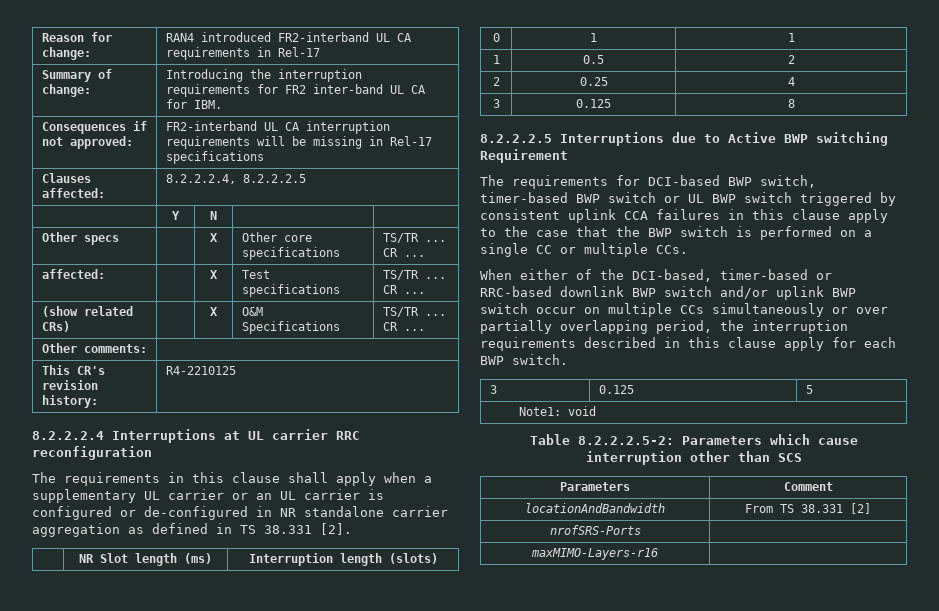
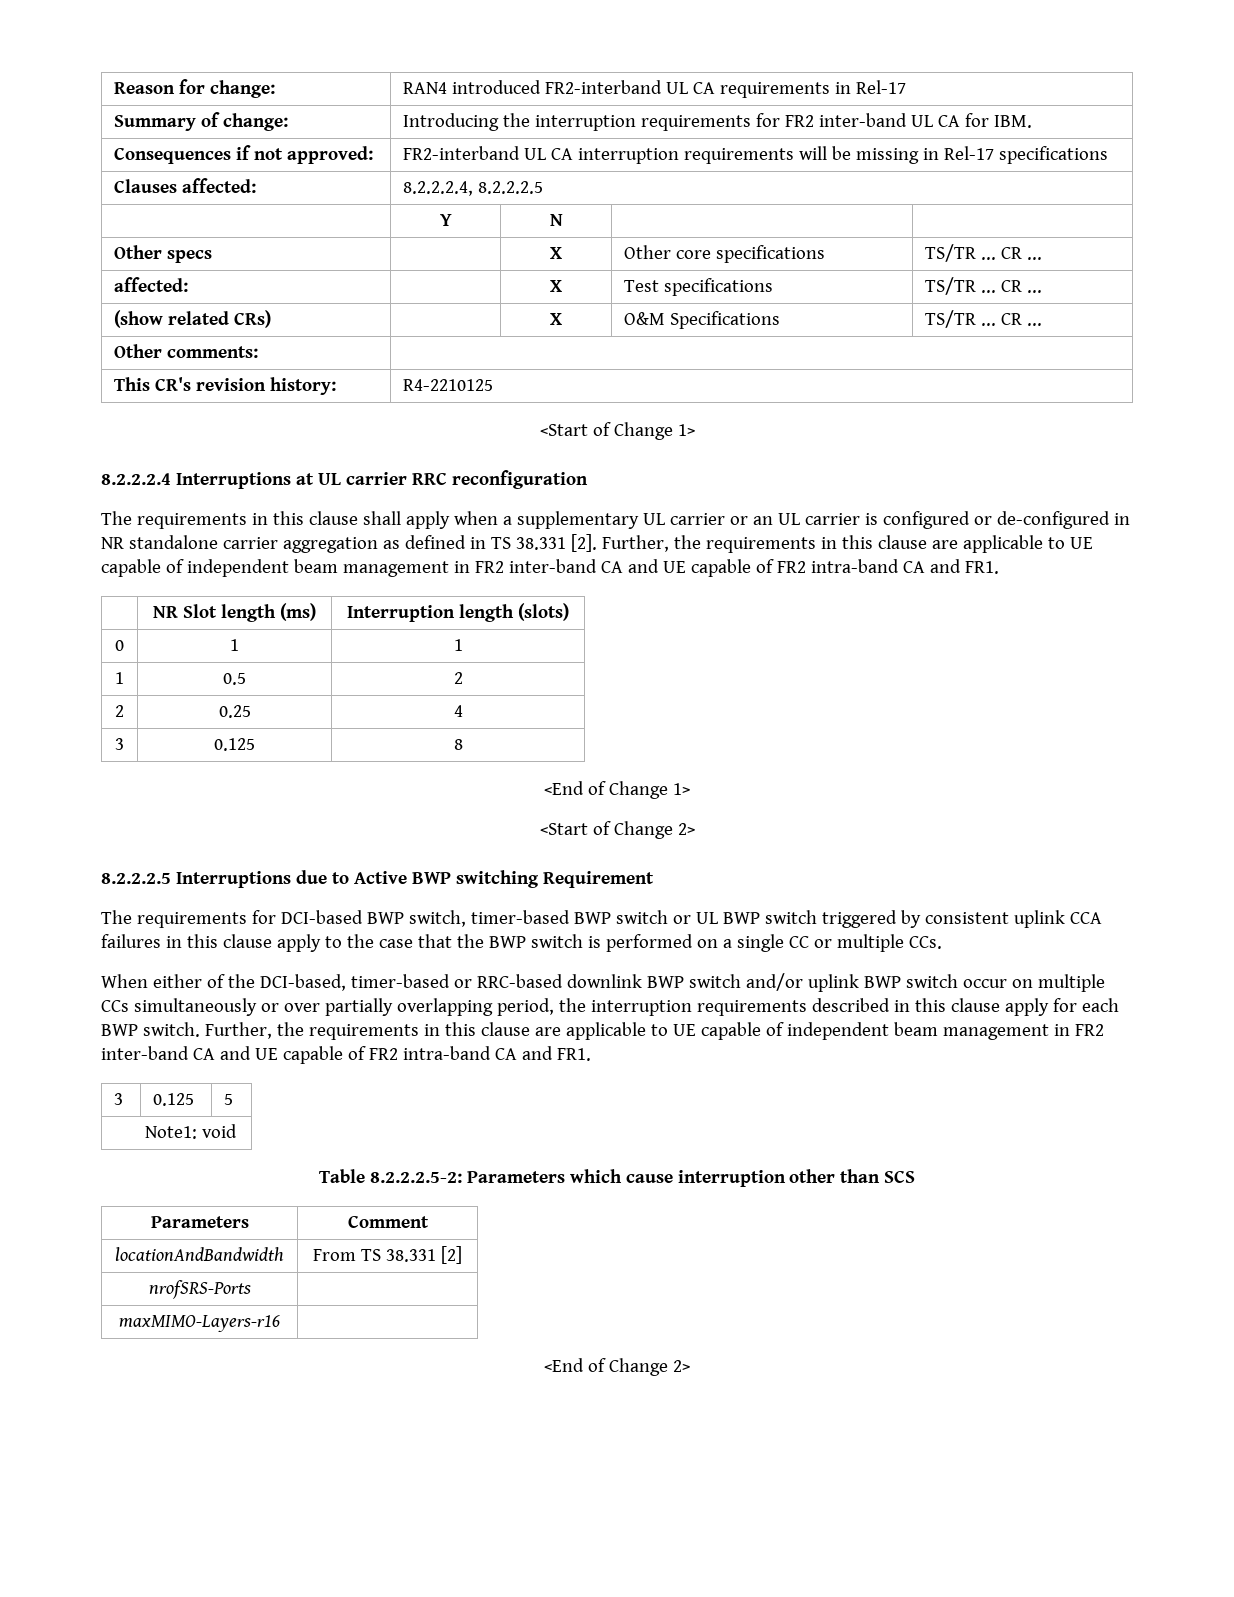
(236, 370) none -> [539,422,695,440] // <Start of Change 1>
(352, 529) none -> [601,535,1093,553] [101,559,999,577] Further, the requirements in this clause are applicable to UE capable of independent beam management in FR2 inter-band CA and UE capable of FR2 intra-band CA and FR1.
(795, 103) none -> [544,781,690,799] [539,821,695,839] // <End of Change 1> // <Start of Change 2>
(568, 359) none -> [204,1022,1104,1040] [101,1046,591,1064] Further, the requirements in this clause are applicable to UE capable of independent beam management in FR2 inter-band CA and UE capable of FR2 intra-band CA and FR1.
(658, 554) none -> [544,1358,690,1376] // <End of Change 2>

